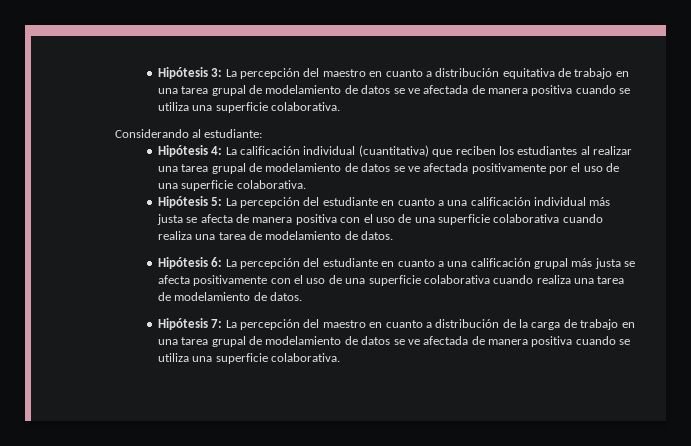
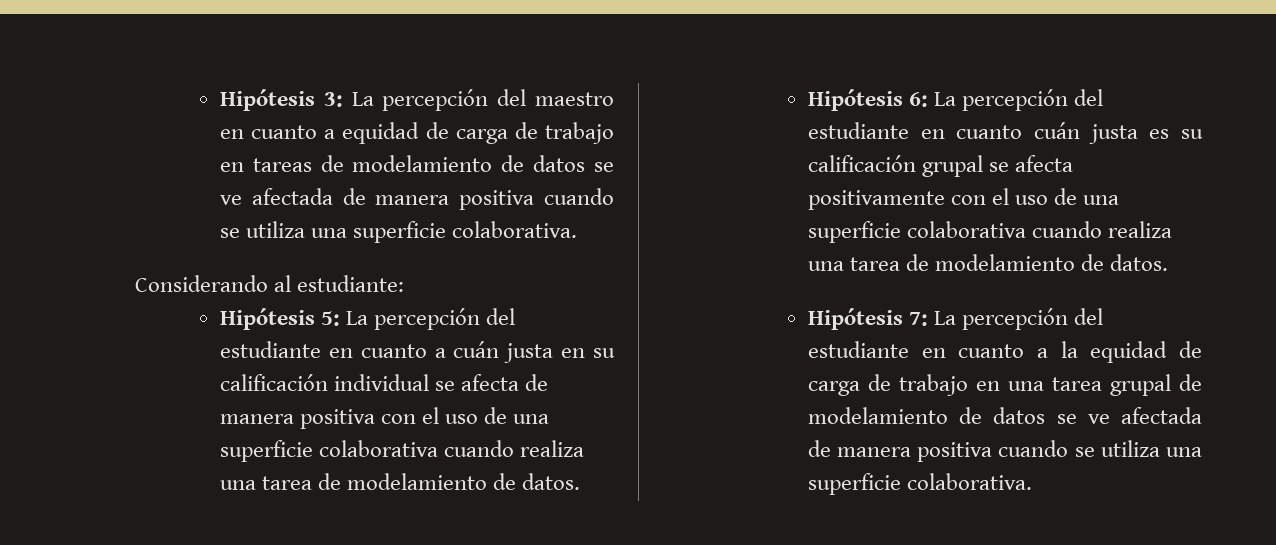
[435,68,629,79] [157,85,246,96] distribución equitativa de trabajo en una tarea grupal -> [342,122,614,144] [219,158,312,172] equidad de carga de trabajo en tareas
[157,145,633,157] [157,163,620,174] [157,180,306,191] // Hipótesis 4: La calificación individual (cuantitativa) que reciben los estudiantes al realizar una tarea grupal de modelamiento de datos se ve afectada positivamente por el uso de una superficie colaborativa. -> (404, 283) none
[447,197,611,206] [156,214,183,225] una calificación individual más justa -> [453,341,616,363] [219,374,430,391] cuán justa en su calificación individual
[437,258,621,269] a una calificación grupal más justa -> [1033,122,1203,144] [807,155,984,177] cuán justa es su calificación grupal
[322,319,529,328] maestro en cuanto a distribución de la -> [807,341,1202,363] estudiante en cuanto a la equidad de

